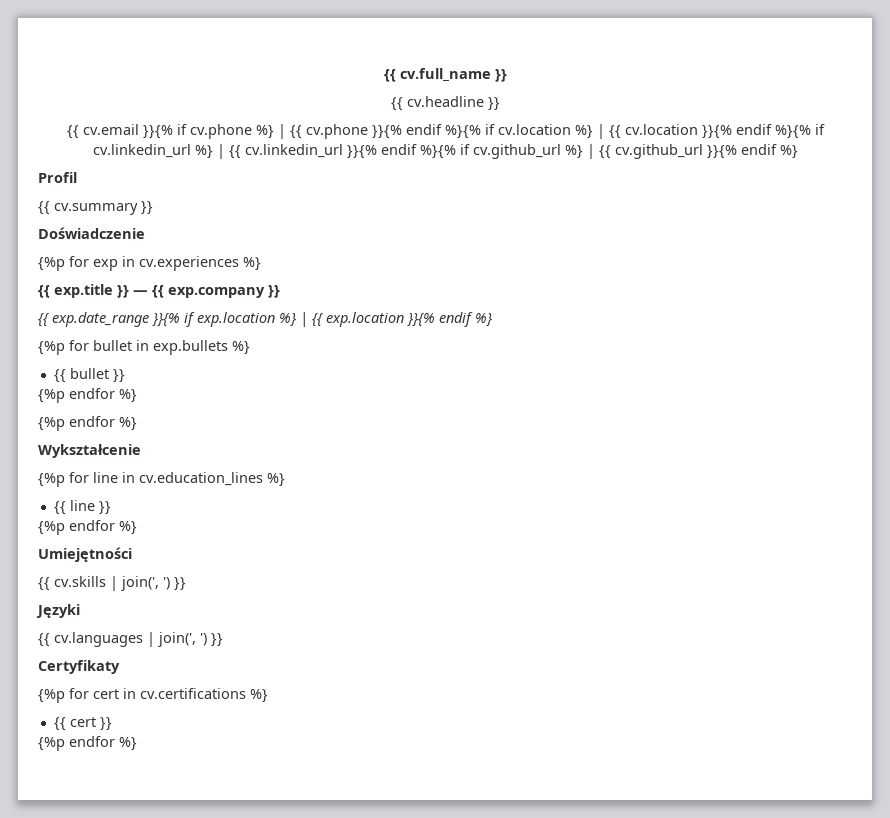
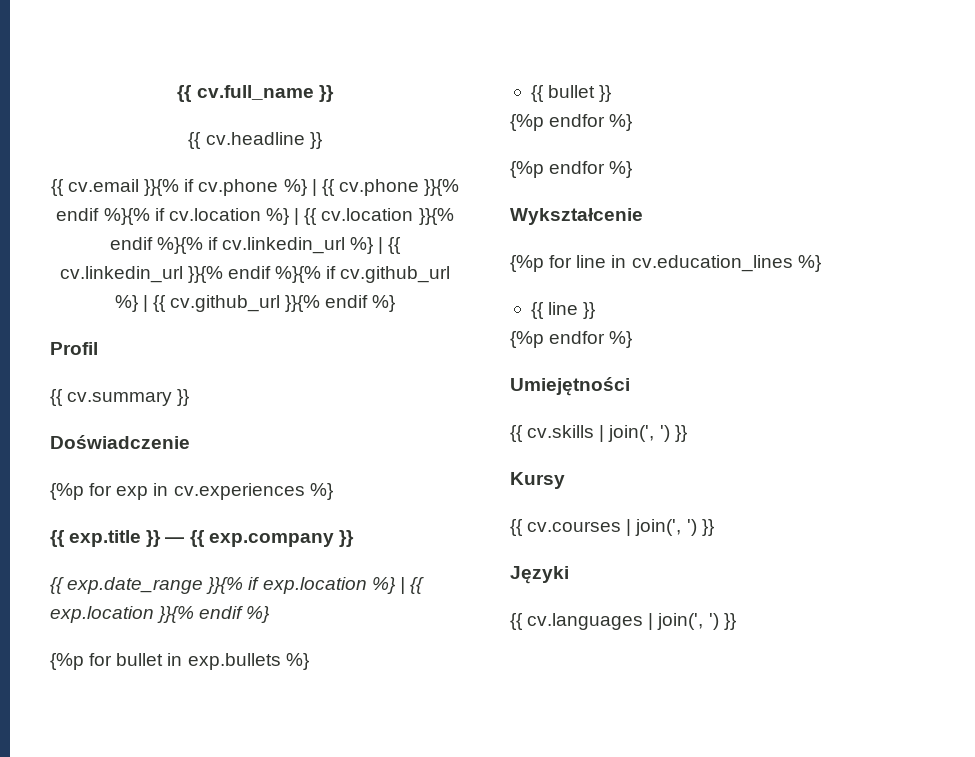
(186, 584) none -> [510,472,565,489] [510,519,714,536] // Kursy // {{ cv.courses | join(', ') }}
[38,660,120,674] [38,688,268,703] [53,717,112,731] [38,736,137,751] // Certyfikaty // {%p for cert in cv.certifications %} // {{ cert }} // {%p endfor %} -> (736, 621) none

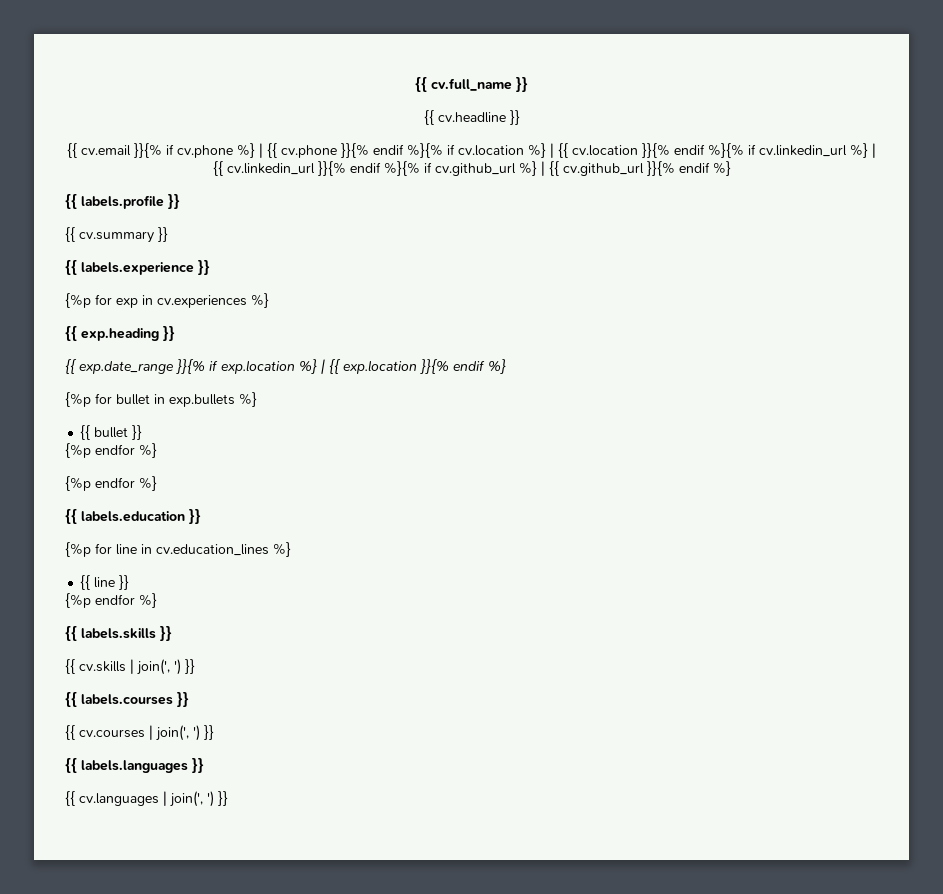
[50,342,98,355] Profil -> [65,194,180,209] {{ labels.profile }}
[50,435,190,449] Doświadczenie -> [65,260,210,275] {{ labels.experience }}
[69,530,334,547] exp.title }} — {{ exp.company -> [81,328,159,341] exp.heading
[510,208,643,225] Wykształcenie -> [65,509,201,524] {{ labels.education }}
[510,377,630,396] Umiejętności -> [65,626,172,641] {{ labels.skills }}
[510,472,565,489] Kursy -> [65,692,189,707] {{ labels.courses }}
[510,566,569,584] Języki -> [65,758,204,773] {{ labels.languages }}

